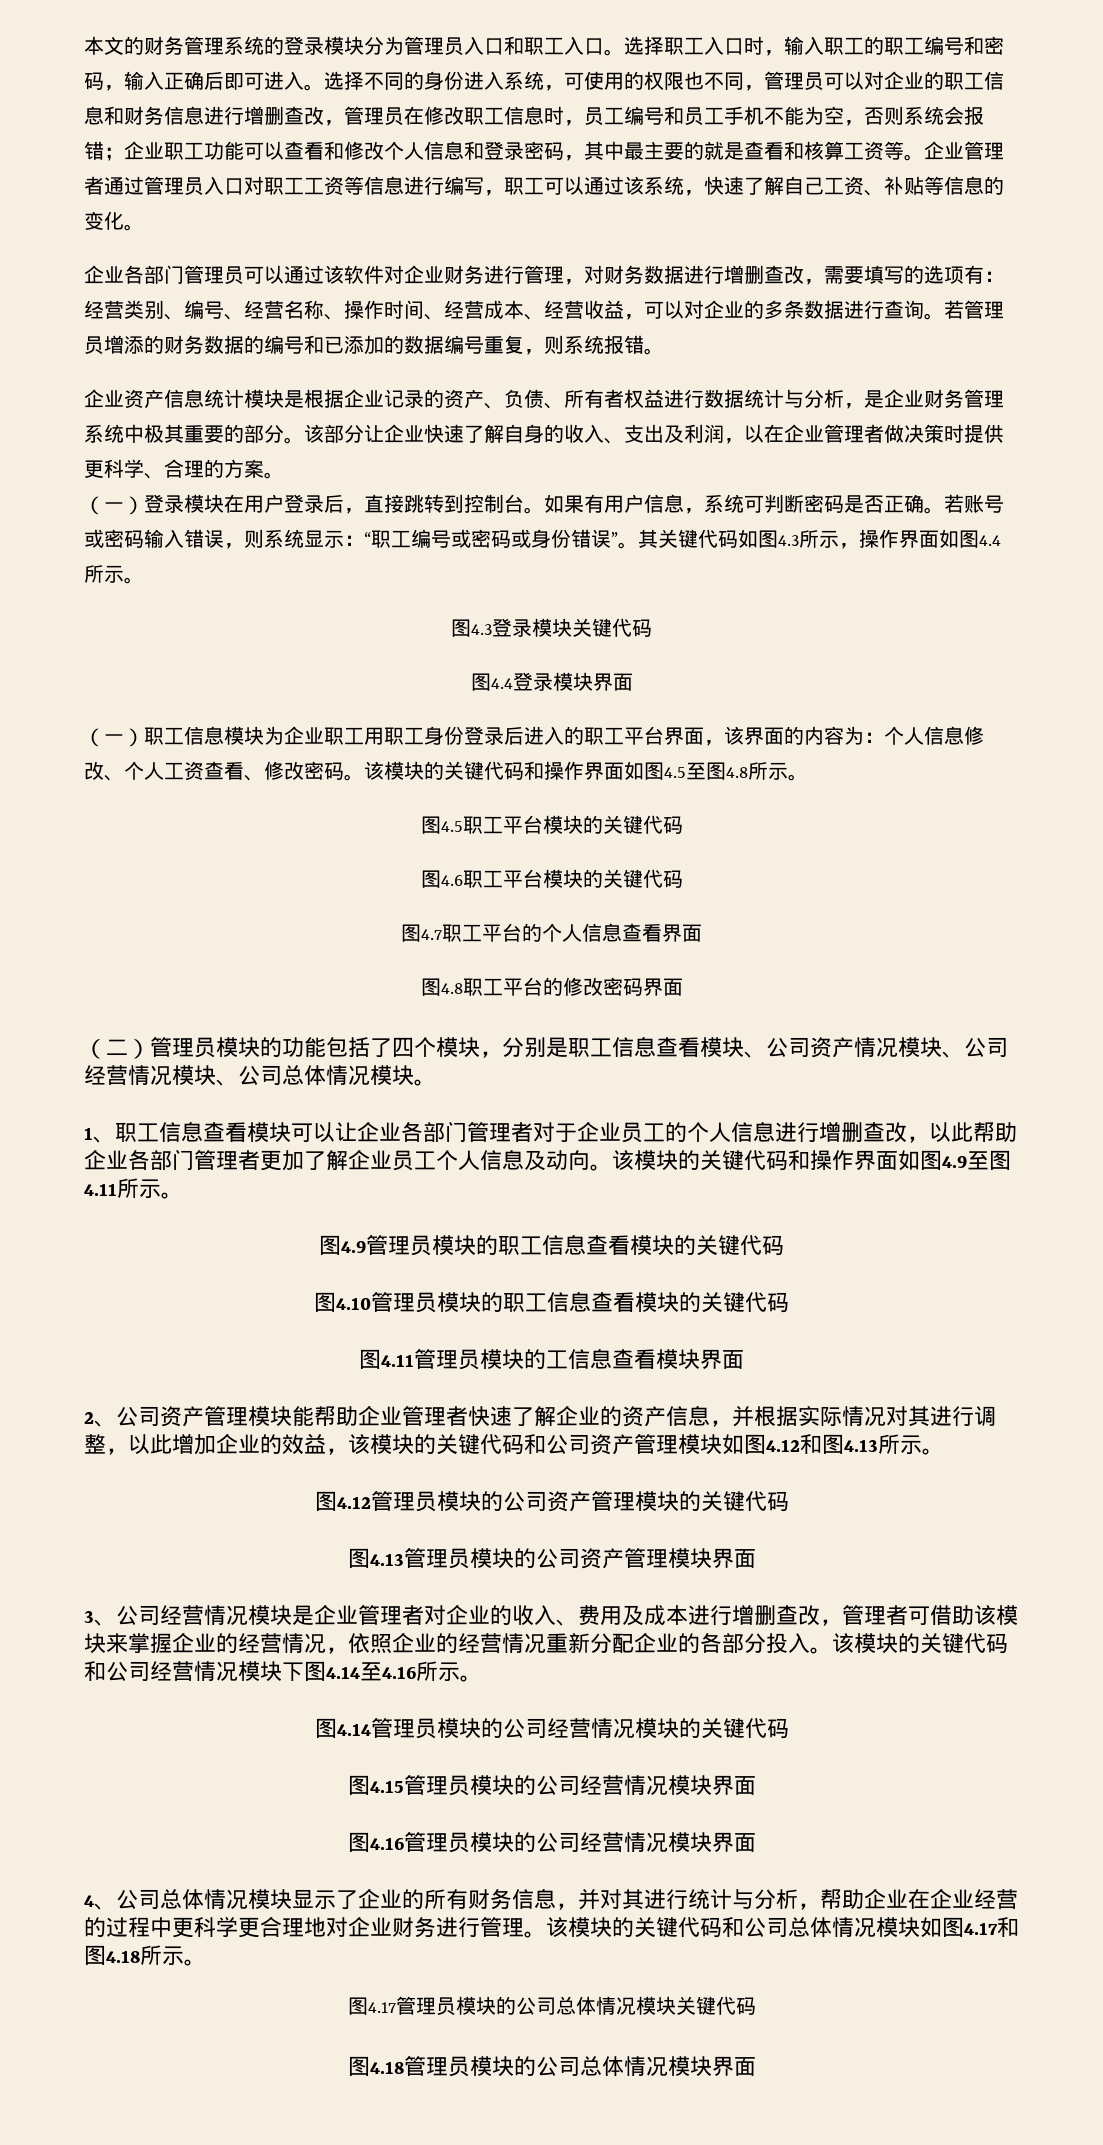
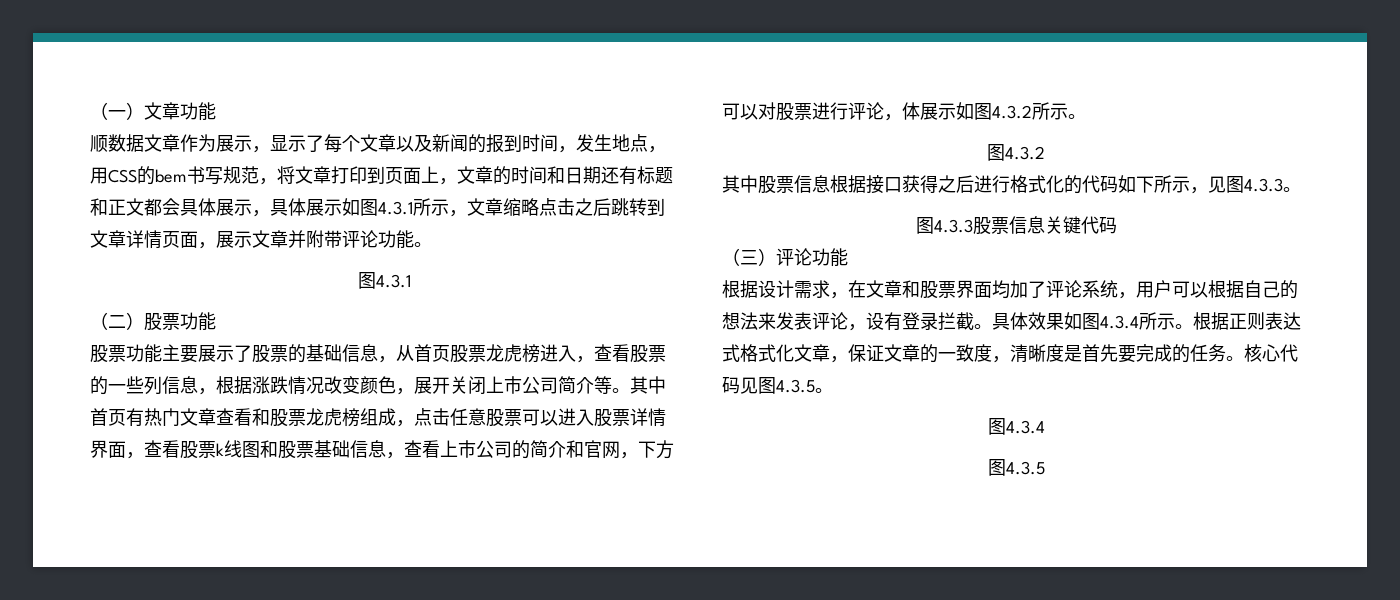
[84,36,1004,56] [84,71,1004,91] [84,106,984,126] [84,141,1004,161] [84,176,1004,196] [84,211,144,231] [84,265,1004,285] [84,300,1004,320] [84,335,664,355] [84,389,1004,409] [84,424,1004,444] [84,459,284,479] [84,494,1004,515] [84,529,1001,549] [84,565,144,584] [451,618,652,637] [470,672,633,691] [84,726,984,747] [84,761,808,781] [420,815,683,834] [420,869,683,888] [401,923,702,942] [420,977,683,996] [84,1036,1008,1059] [84,1065,436,1086] [84,1121,1017,1143] [84,1149,1011,1171] [84,1178,183,1199] [319,1234,784,1256] [314,1291,789,1313] [359,1348,744,1370] [84,1405,996,1427] [84,1433,944,1455] [314,1491,789,1512] [347,1548,756,1569] [84,1605,1018,1626] [84,1633,1008,1654] [84,1661,482,1682] [314,1718,789,1739] [347,1775,756,1796] [347,1832,756,1853] [84,1888,1018,1910] [84,1916,1019,1938] [84,1945,206,1966] [347,1996,756,2016] [347,2056,756,2077] 本文的财务管理系统的登录模块分为管理员入口和职工入口。选择职工入口时，输入职工的职工编号和密码，输入正确后即可进入。选择不同的身份进入系统，可使用的权限也不同，管理员可以对企业的职工信息和财务信息进行增删查改，管理员在修改职工信息时，员工编号和员工手机不能为空，否则系统会报错；企业职工功能可以查看和修改个人信息和登录密码，其中最主要的就是查看和核算工资等。企业管理者通过管理员入口对职工工资等信息进行编写，职工可以通过该系统，快速了解自己工资、补贴等信息的变化。 // 企业各部门管理员可以通过该软件对企业财务进行管理，对财务数据进行增删查改，需要填写的选项有：经营类别、编号、经营名称、操作时间、经营成本、经营收益，可以对企业的多条数据进行查询。若管理员增添的财务数据的编号和已添加的数据编号重复，则系统报错。 // 企业资产信息统计模块是根据企业记录的资产、负债、所有者权益进行数据统计与分析，是企业财务管理系统中极其重要的部分。该部分让企业快速了解自身的收入、支出及利润，以在企业管理者做决策时提供更科学、合理的方案。 // （一）登录模块在用户登录后，直接跳转到控制台。如果有用户信息，系统可判断密码是否正确。若账号或密码输入错误，则系统显示：“职工编号或密码或身份错误”。其关键代码如图4.3所示，操作界面如图4.4所示。 // 图4.3登录模块关键代码 // 图4.4登录模块界面 // （一）职工信息模块为企业职工用职工身份登录后进入的职工平台界面，该界面的内容为：个人信息修改、个人工资查看、修改密码。该模块的关键代码和操作界面如图4.5至图4.8所示。 // 图4.5职工平台模块的关键代码 // 图4.6职工平台模块的关键代码 // 图4.7职工平台的个人信息查看界面 // 图4.8职工平台的修改密码界面 // （二）管理员模块的功能包括了四个模块，分别是职工信息查看模块、公司资产情况模块、公司经营情况模块、公司总体情况模块。 // 1、职工信息查看模块可以让企业各部门管理者对于企业员工的个人信息进行增删查改，以此帮助企业各部门管理者更加了解企业员工个人信息及动向。该模块的关键代码和操作界面如图4.9至图4.11所示。 // 图4.9管理员模块的职工信息查看模块的关键代码 // 图4.10管理员模块的职工信息查看模块的关键代码 // 图4.11管理员模块的工信息查看模块界面 // 2、公司资产管理模块能帮助企业管理者快速了解企业的资产信息，并根据实际情况对其进行调整，以此增加企业的效益，该模块的关键代码和公司资产管理模块如图4.12和图4.13所示。 // 图4.12管理员模块的公司资产管理模块的关键代码 // 图4.13管理员模块的公司资产管理模块界面 // 3、公司经营情况模块是企业管理者对企业的收入、费用及成本进行增删查改，管理者可借助该模块来掌握企业的经营情况，依照企业的经营情况重新分配企业的各部分投入。该模块的关键代码和公司经营情况模块下图4.14至4.16所示。 // 图4.14管理员模块的公司经营情况模块的关键代码 // 图4.15管理员模块的公司经营情况模块界面 // 图4.16管理员模块的公司经营情况模块界面 // 4、公司总体情况模块显示了企业的所有财务信息，并对其进行统计与分析，帮助企业在企业经营的过程中更科学更合理地对企业财务进行管理。该模块的关键代码和公司总体情况模块如图4.17和图4.18所示。 // 图4.17管理员模块的公司总体情况模块关键代码 // 图4.18管理员模块的公司总体情况模块界面 -> [90,102,216,121] [90,134,666,153] [90,166,673,185] [90,198,665,217] [90,230,432,249] [357,272,411,289] [90,312,216,331] [90,344,666,363] [90,376,666,395] [90,408,666,427] [90,440,674,459] [722,102,1086,121] [987,144,1045,161] [722,175,1301,194] [915,216,1117,235] [722,248,848,267] [722,280,1298,299] [722,312,1301,331] [722,344,1298,363] [722,377,833,394] [987,418,1045,435] [987,459,1045,476] （一）文章功能 // 顺数据文章作为展示，显示了每个文章以及新闻的报到时间，发生地点，用CSS的bem书写规范，将文章打印到页面上，文章的时间和日期还有标题和正文都会具体展示，具体展示如图4.3.1所示，文章缩略点击之后跳转到文章详情页面，展示文章并附带评论功能。 // 图4.3.1 // （二）股票功能 // 股票功能主要展示了股票的基础信息，从首页股票龙虎榜进入，查看股票的一些列信息，根据涨跌情况改变颜色，展开关闭上市公司简介等。其中首页有热门文章查看和股票龙虎榜组成，点击任意股票可以进入股票详情界面，查看股票k线图和股票基础信息，查看上市公司的简介和官网，下方可以对股票进行评论，体展示如图4.3.2所示。 // 图4.3.2 // 其中股票信息根据接口获得之后进行格式化的代码如下所示，见图4.3.3。 // 图4.3.3股票信息关键代码 // （三）评论功能 // 根据设计需求，在文章和股票界面均加了评论系统，用户可以根据自己的想法来发表评论，设有登录拦截。具体效果如图4.3.4所示。根据正则表达式格式化文章，保证文章的一致度，清晰度是首先要完成的任务。核心代码见图4.3.5。 // 图4.3.4 // 图4.3.5

